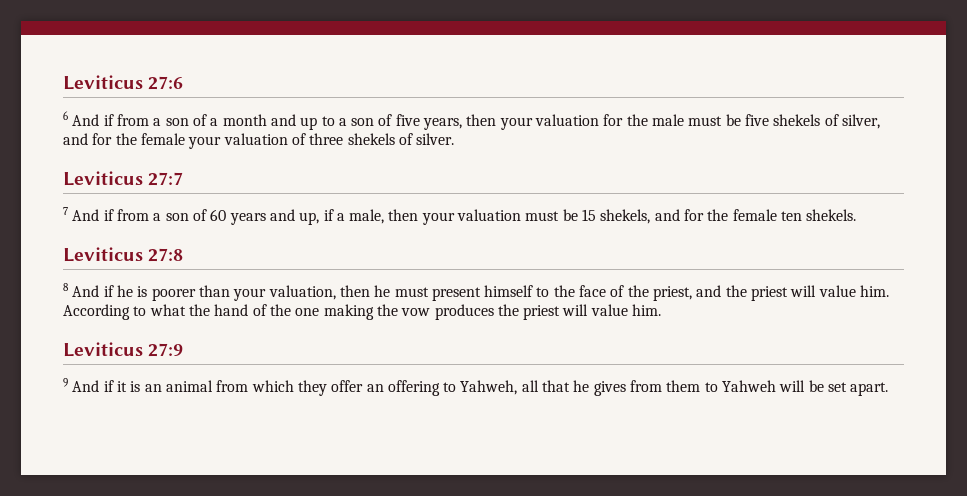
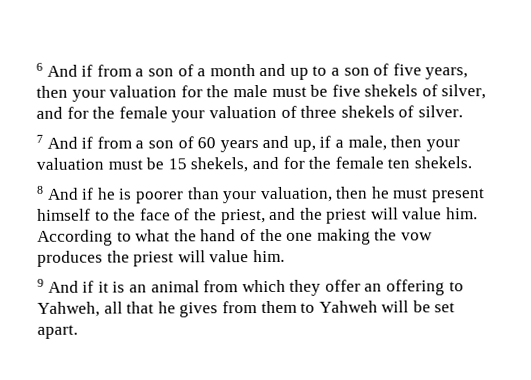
[63,75,184,90] Leviticus 27:6 // -> (36, 66) none
[63,171,184,186] // Leviticus 27:7 -> (463, 111) none
[63,247,184,262] // Leviticus 27:8 -> (472, 162) none
[63,342,184,357] // Leviticus 27:9 -> (285, 256) none

